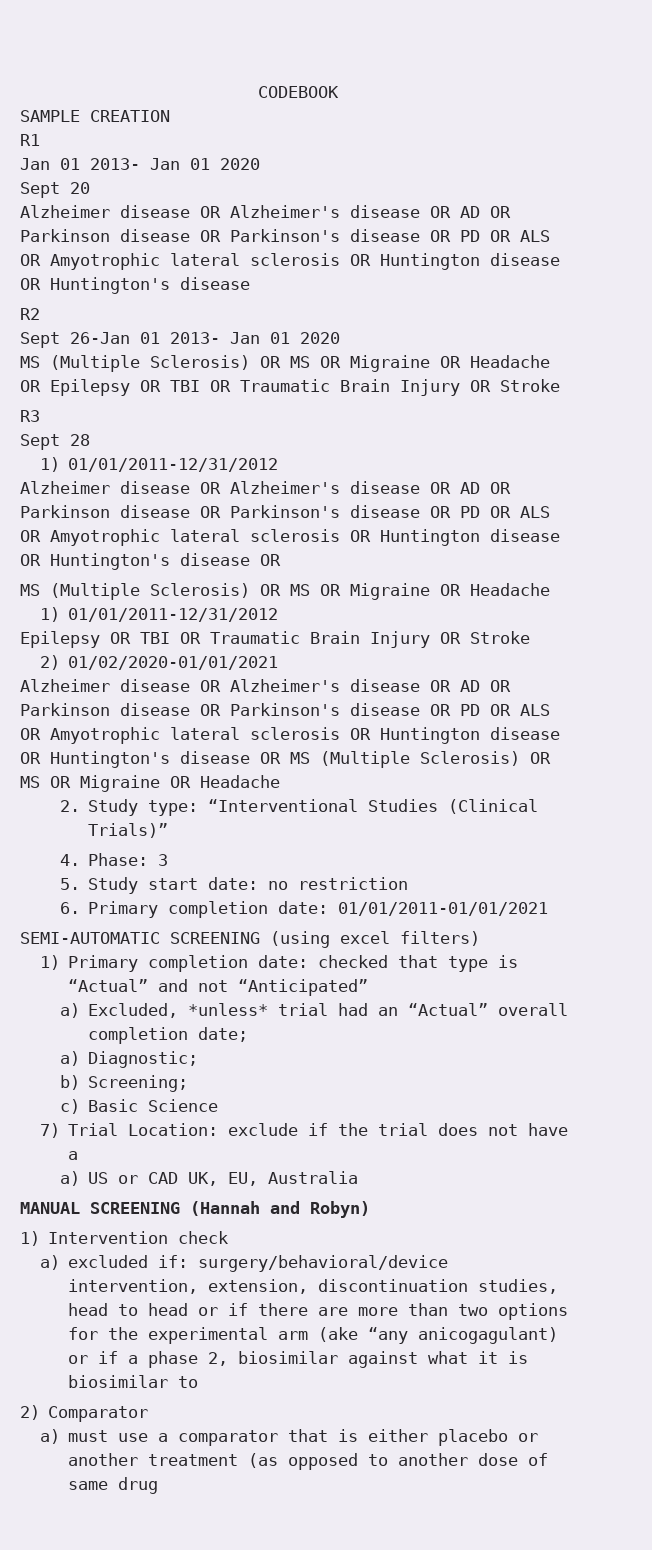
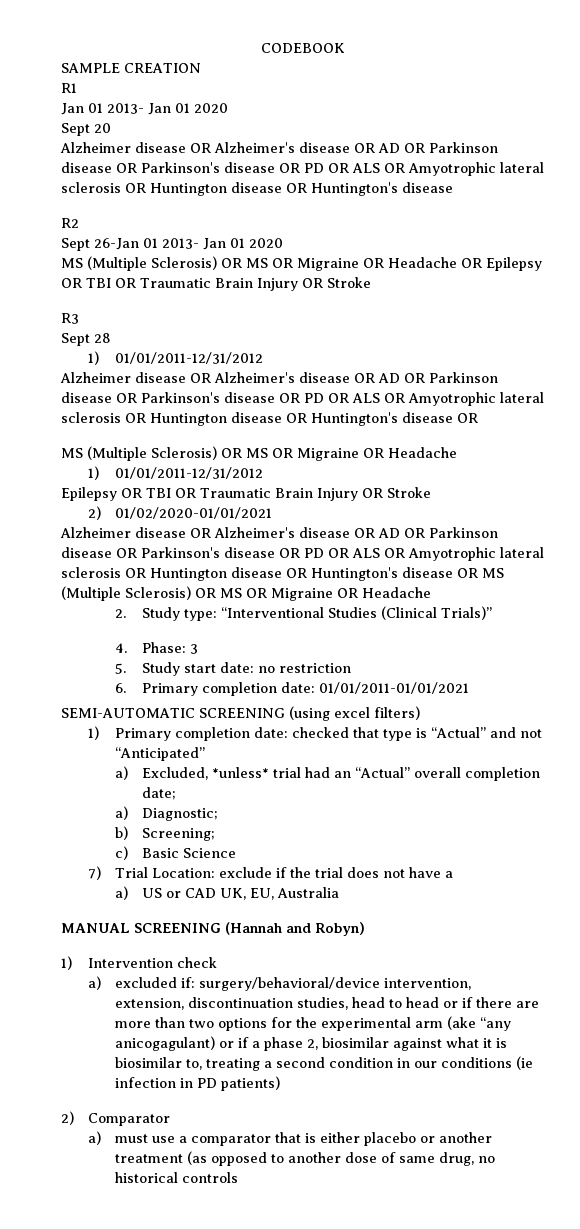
[178,1376,199,1388] to -> [186,1056,534,1071] [115,1076,281,1091] to, treating a second condition in our conditions (ie infection in PD patients)
[118,1477,159,1494] drug -> [439,1152,496,1166] [115,1172,239,1183] drug, no historical controls

